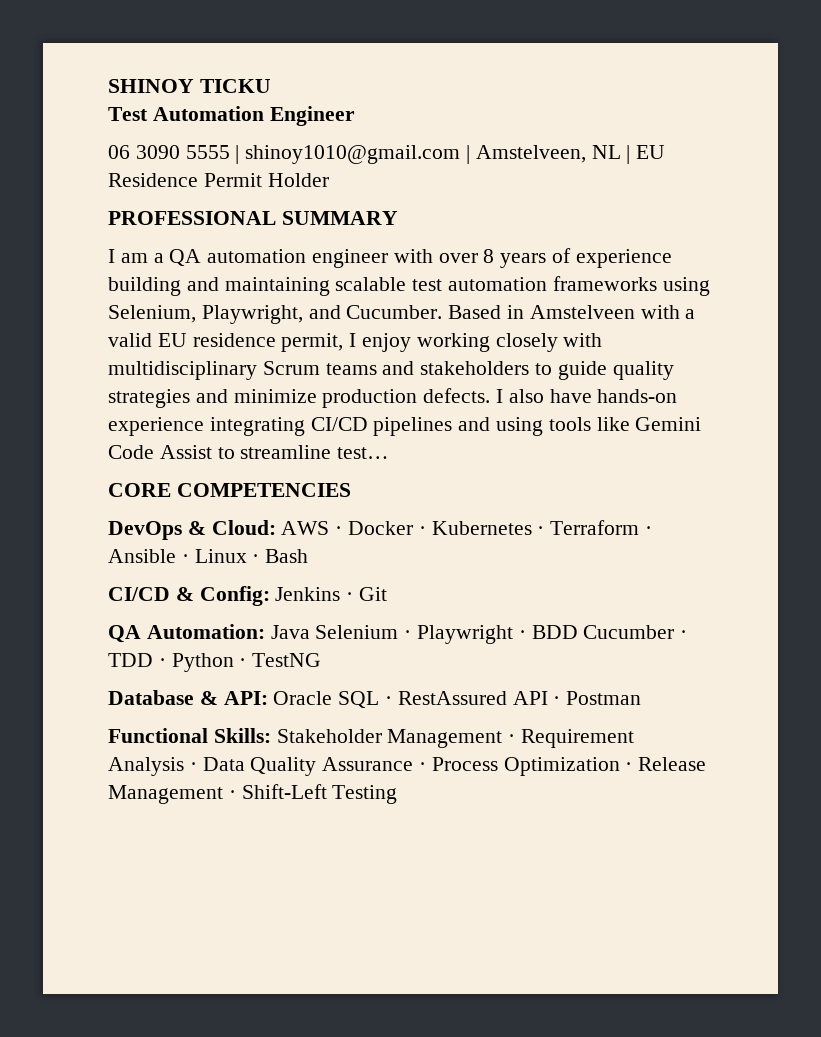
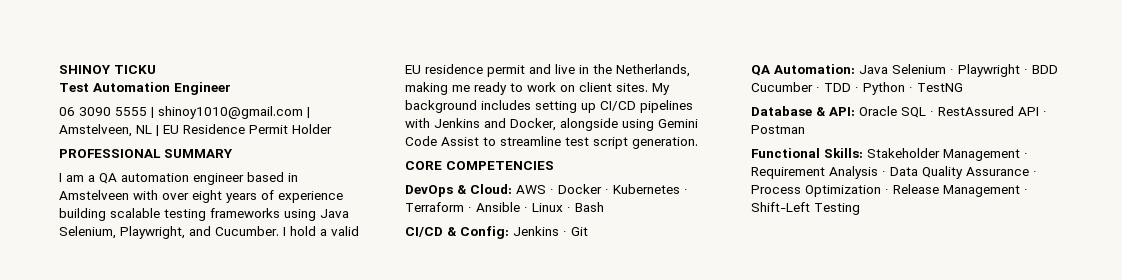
(389, 258) none -> [247,172,298,182] [59,190,129,200] based in Amstelveen
[483,249,495,263] 8 -> [192,190,222,203] eight
[186,277,548,296] and maintaining scalable test automation -> [110,208,206,221] scalable testing
(710, 286) none -> [320,209,349,218] Java
[448,305,696,319] [108,333,603,352] [108,361,674,380] [108,388,678,408] [108,417,630,436] Based in Amstelveen with a valid EU residence permit, I enjoy working closely with multidisciplinary Scrum teams and stakeholders to guide quality strategies and minimize production defects. I also have hands-on experience integrating CI/CD pipelines and using tools like -> [283,226,359,236] [405,64,690,77] [405,82,670,95] [405,100,693,113] [405,118,654,131] I hold a valid EU residence permit and live in the Netherlands, making me ready to work on client sites. My background includes setting up CI/CD pipelines with Jenkins and Docker, alongside using
[337,447,390,459] test… -> [565,137,698,149] test script generation.

